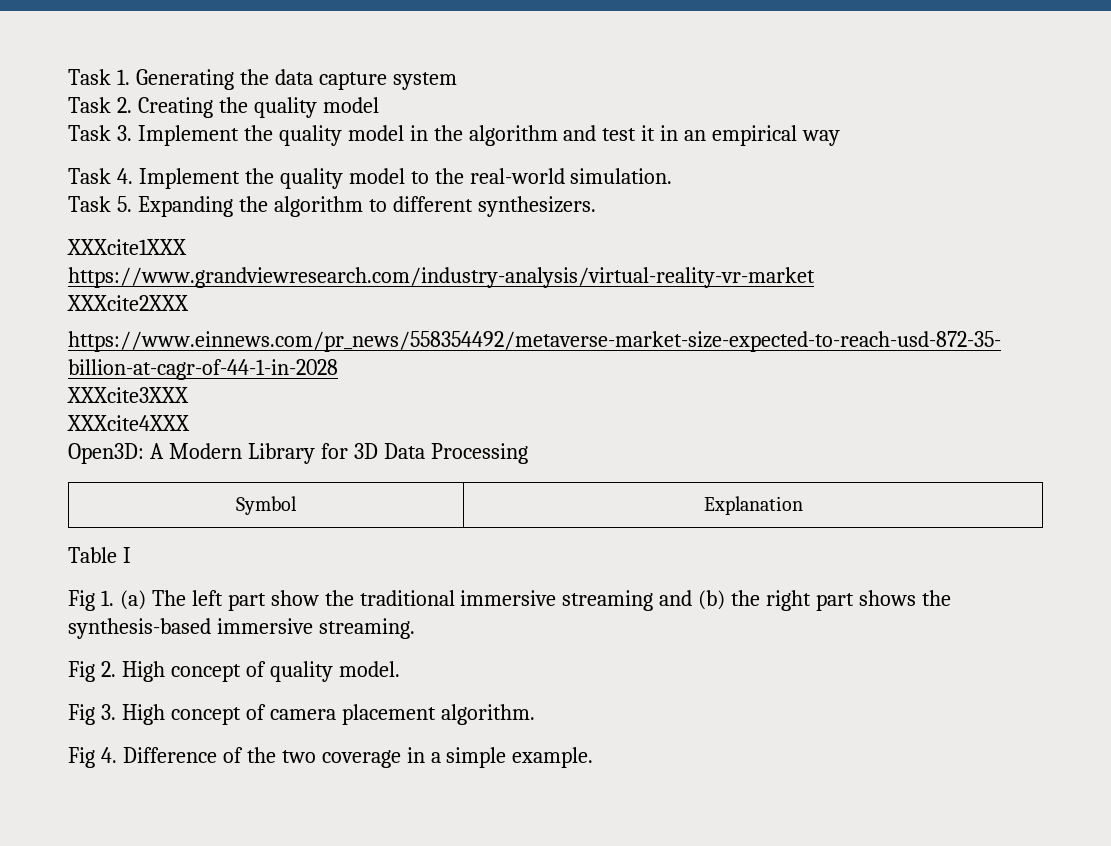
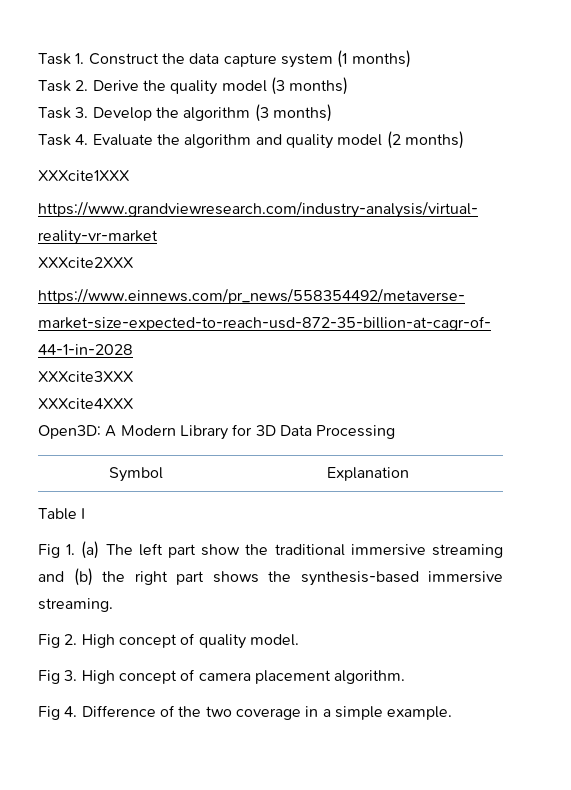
[135,69,234,90] Generating -> [88,53,159,65] Construct
(457, 81) none -> [337,50,411,68] (1 months)
[137,97,379,118] Creating the quality model -> [92,77,349,95] Derive the quality model (3 months)
[137,125,841,146] [68,168,673,189] [68,196,596,217] Implement the quality model in the algorithm and test it in an empirical way // Task 4. Implement the quality model to the real-world simulation. // Task 5. Expanding the algorithm to different synthesizers. -> [92,104,332,122] [38,131,464,149] Develop the algorithm (3 months) // Task 4. Evaluate the algorithm and quality model (2 months)

